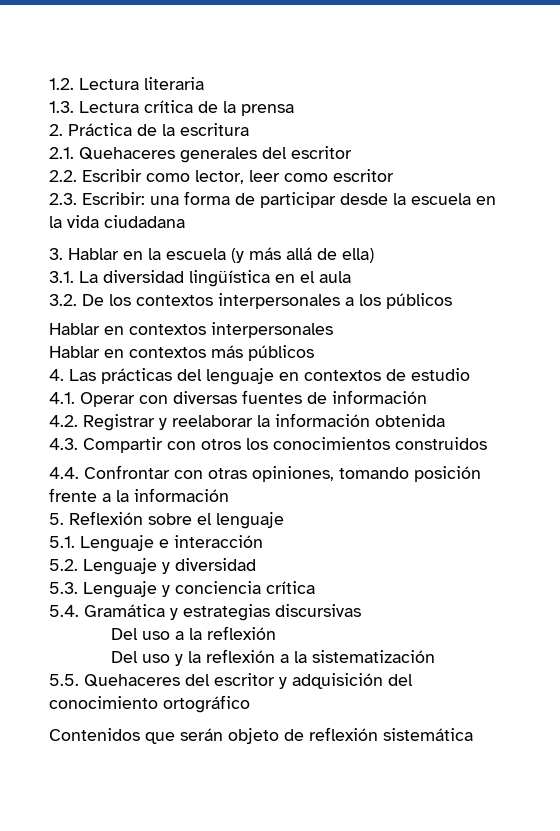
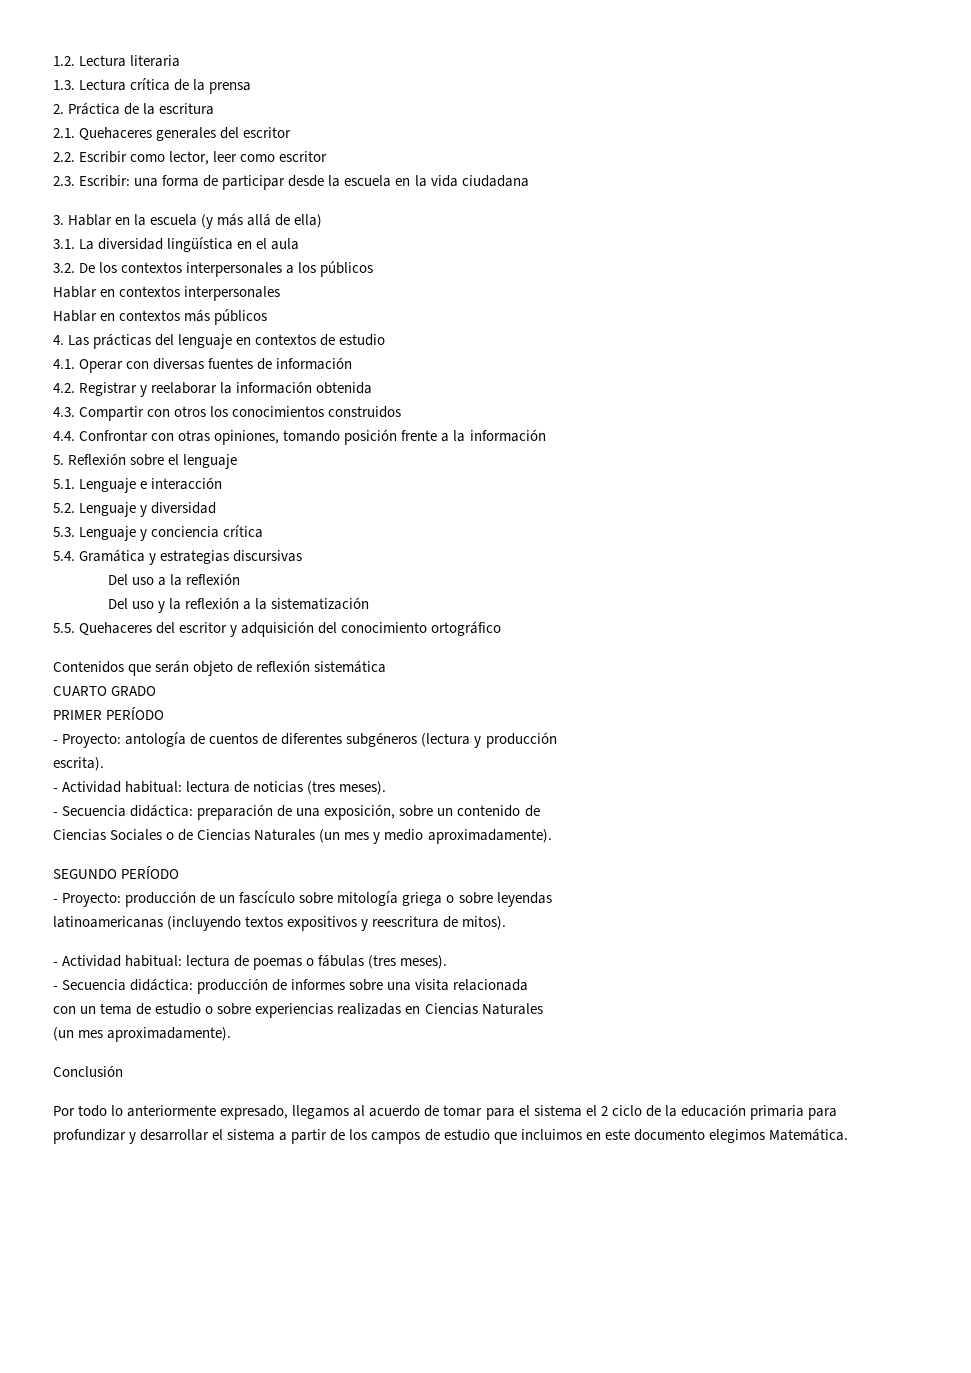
(473, 734) none -> [53,686,157,696] [53,707,165,720] [53,732,557,748] [53,757,104,771] [53,781,387,795] [53,804,540,820] [53,829,552,844] [53,866,180,879] [53,891,552,907] [53,916,507,931] [53,954,448,970] [53,978,529,994] [53,1003,543,1018] [53,1027,232,1042] [53,1065,123,1077] [53,1104,837,1120] [53,1128,848,1144] // CUARTO GRADO // PRIMER PERÍODO // - Proyecto: antología de cuentos de diferentes subgéneros (lectura y producción // escrita). // - Actividad habitual: lectura de noticias (tres meses). // - Secuencia didáctica: preparación de una exposición, sobre un contenido de // Ciencias Sociales o de Ciencias Naturales (un mes y medio aproximadamente). // SEGUNDO PERÍODO // - Proyecto: producción de un fascículo sobre mitología griega o sobre leyendas // latinoamericanas (incluyendo textos expositivos y reescritura de mitos). // - Actividad habitual: lectura de poemas o fábulas (tres meses). // - Secuencia didáctica: producción de informes sobre una visita relacionada // con un tema de estudio o sobre experiencias realizadas en Ciencias Naturales // (un mes aproximadamente). // Conclusión // Por todo lo anteriormente expresado, llegamos al acuerdo de tomar para el sistema el 2 ciclo de la educación primaria para profundizar y desarrollar el sistema a partir de los campos de estudio que incluimos en este documento elegimos Matemática.

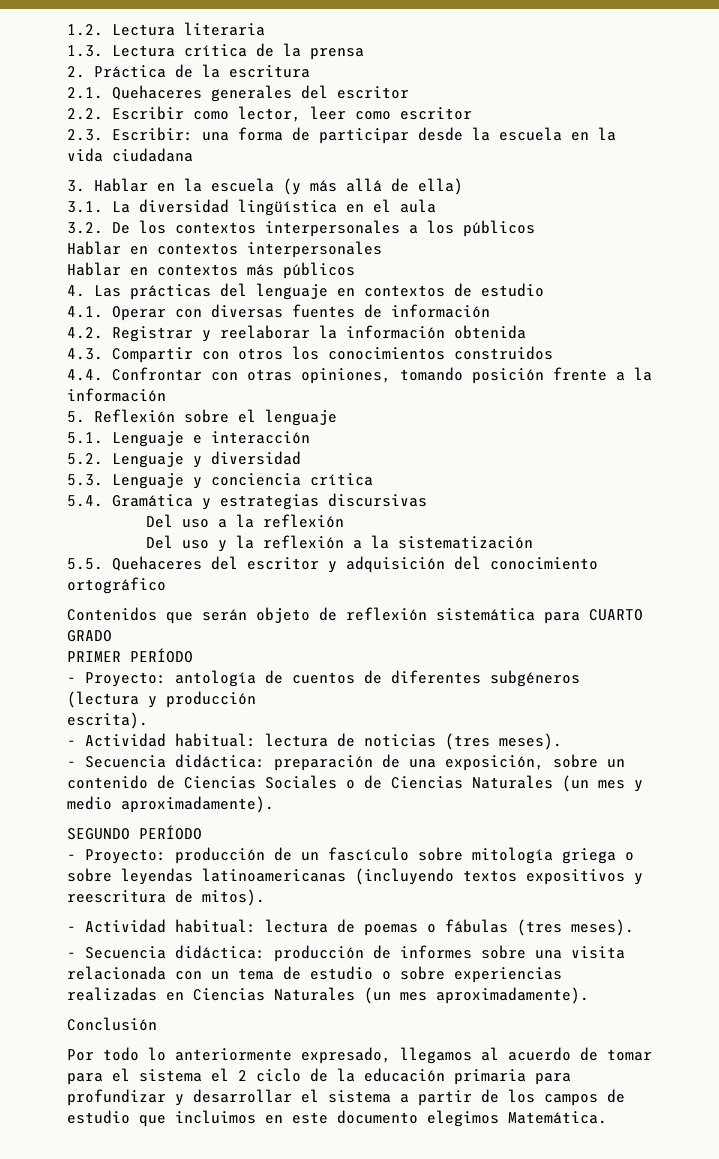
(387, 666) // -> [544,612,580,624] para
(540, 811) // -> (175, 782) none
(552, 899) // -> (193, 876) none
(529, 985) // -> (166, 973) none
(543, 1009) // -> (355, 994) none

